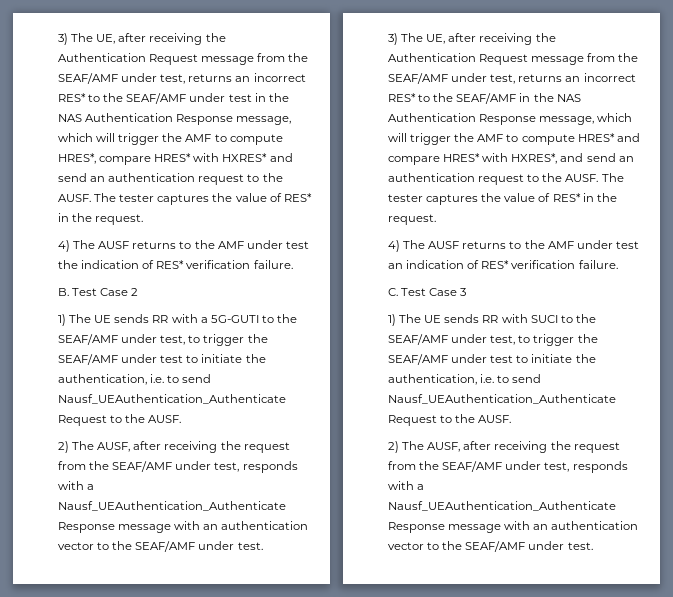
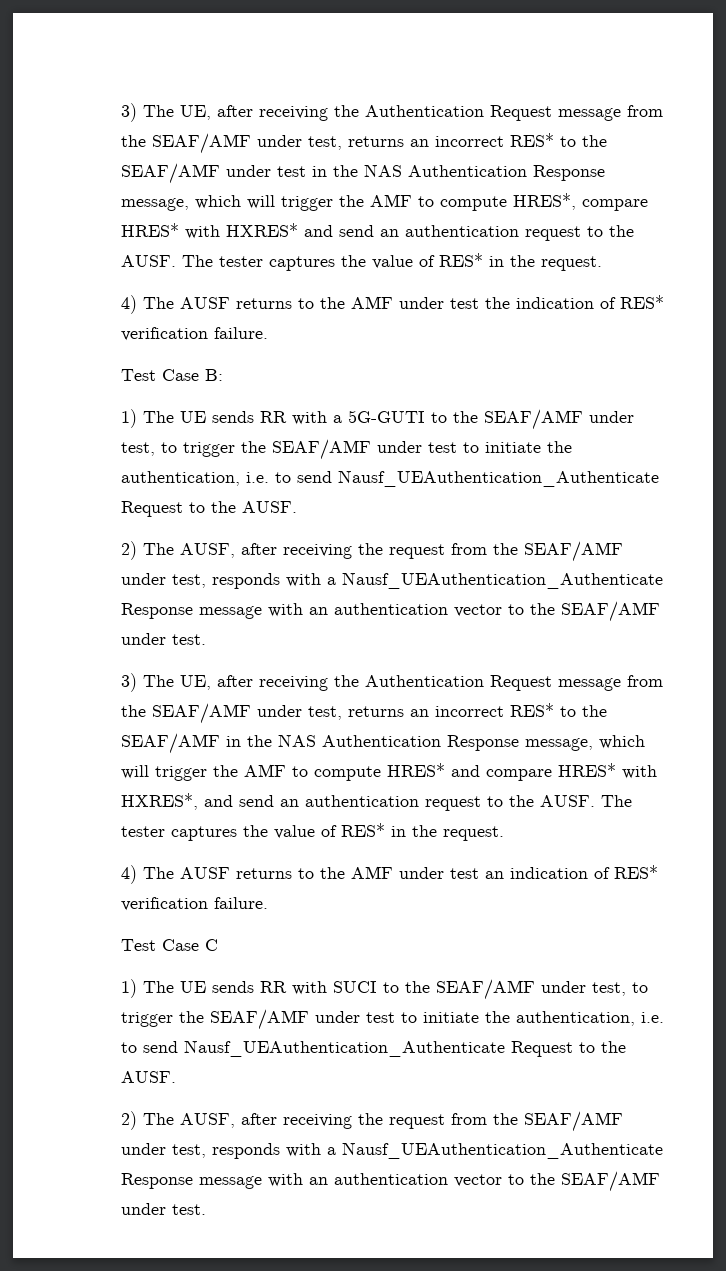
[58,288,139,296] B. Test Case 2 -> [120,369,223,381] Test Case B:
[388,288,467,296] C. Test Case 3 -> [120,939,218,951] Test Case C

